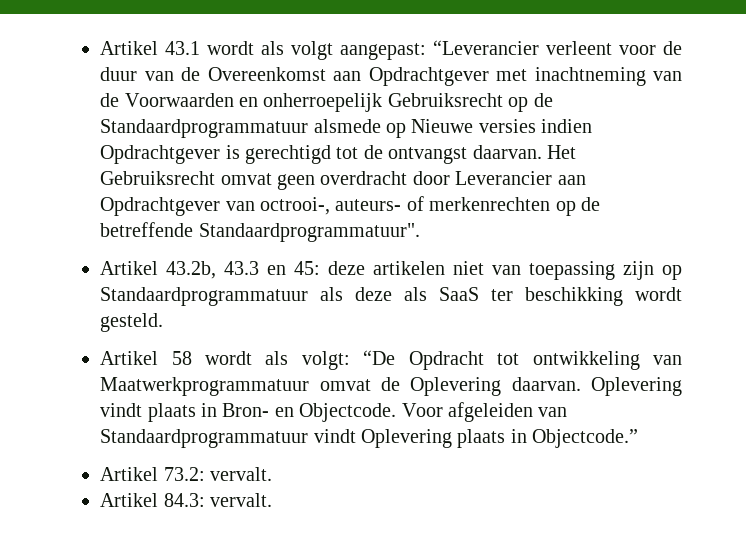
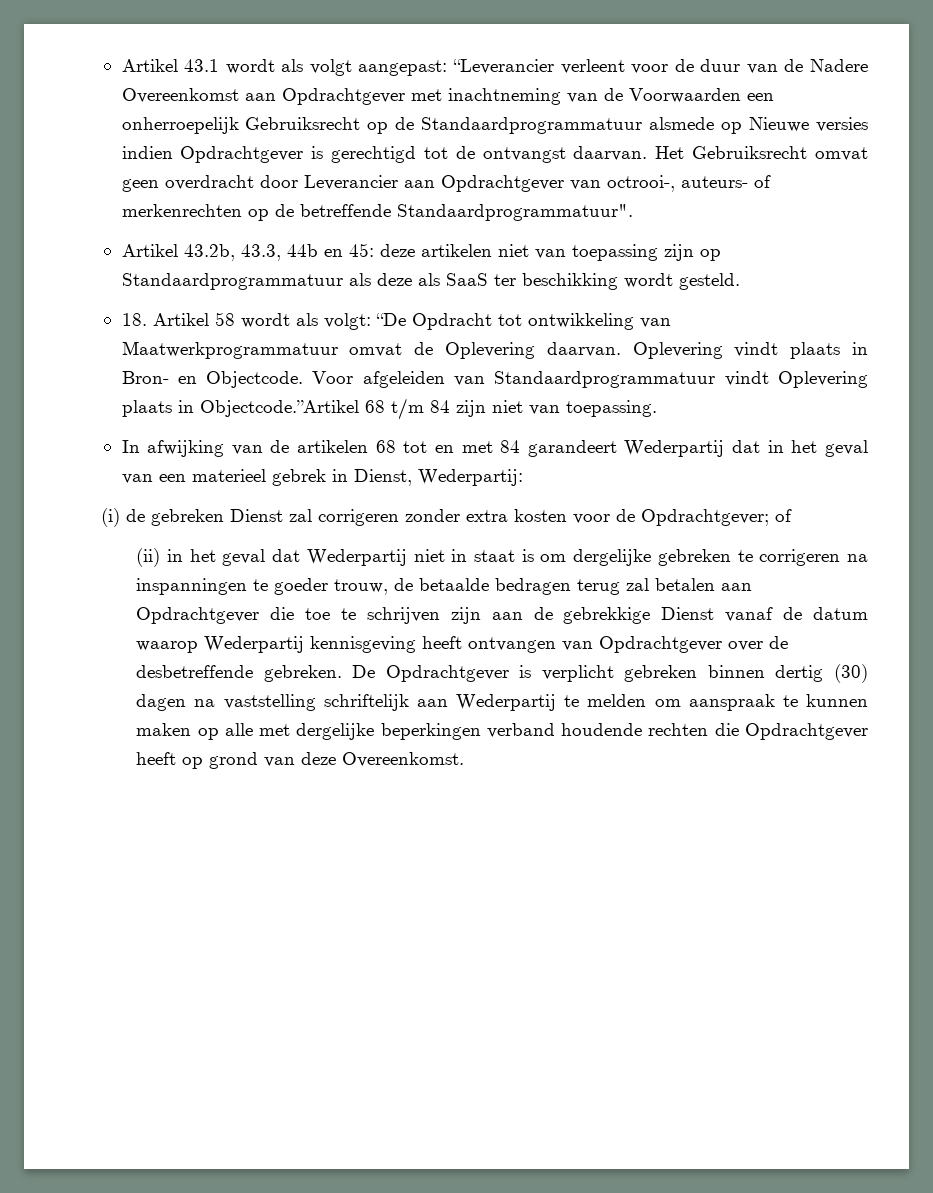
(201, 74) none -> [810,59,869,72] Nadere
[239,97,259,107] en -> [746,93,774,101] een
[224,261,260,275] 43.3 -> [240,244,318,261] 43.3, 44b
(164, 322) none -> [121,313,147,326] 18.
[532,429,639,448] [100,467,273,481] [100,493,273,507] Objectcode.” // Artikel 73.2: vervalt. // Artikel 84.3: vervalt. -> [199,398,657,420] [121,440,868,457] [121,469,523,486] [100,508,792,527] [136,548,868,567] [136,578,753,595] [136,607,868,624] [136,636,789,653] [136,664,869,683] [136,694,868,711] [136,723,868,740] [136,752,465,769] Objectcode.”Artikel 68 t/m 84 zijn niet van toepassing. // In afwijking van de artikelen 68 tot en met 84 garandeert Wederpartij dat in het geval van een materieel gebrek in Dienst, Wederpartij: // (i) de gebreken Dienst zal corrigeren zonder extra kosten voor de Opdrachtgever; of // (ii) in het geval dat Wederpartij niet in staat is om dergelijke gebreken te corrigeren na inspanningen te goeder trouw, de betaalde bedragen terug zal betalen aan Opdrachtgever die toe te schrijven zijn aan de gebrekkige Dienst vanaf de datum waarop Wederpartij kennisgeving heeft ontvangen van Opdrachtgever over de desbetreffende gebreken. De Opdrachtgever is verplicht gebreken binnen dertig (30) dagen na vaststelling schriftelijk aan Wederpartij te melden om aanspraak te kunnen maken op alle met dergelijke beperkingen verband houdende rechten die Opdrachtgever heeft op grond van deze Overeenkomst.

